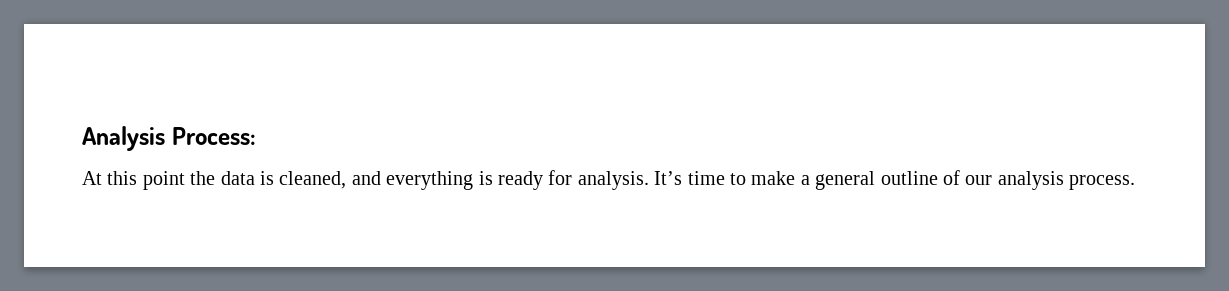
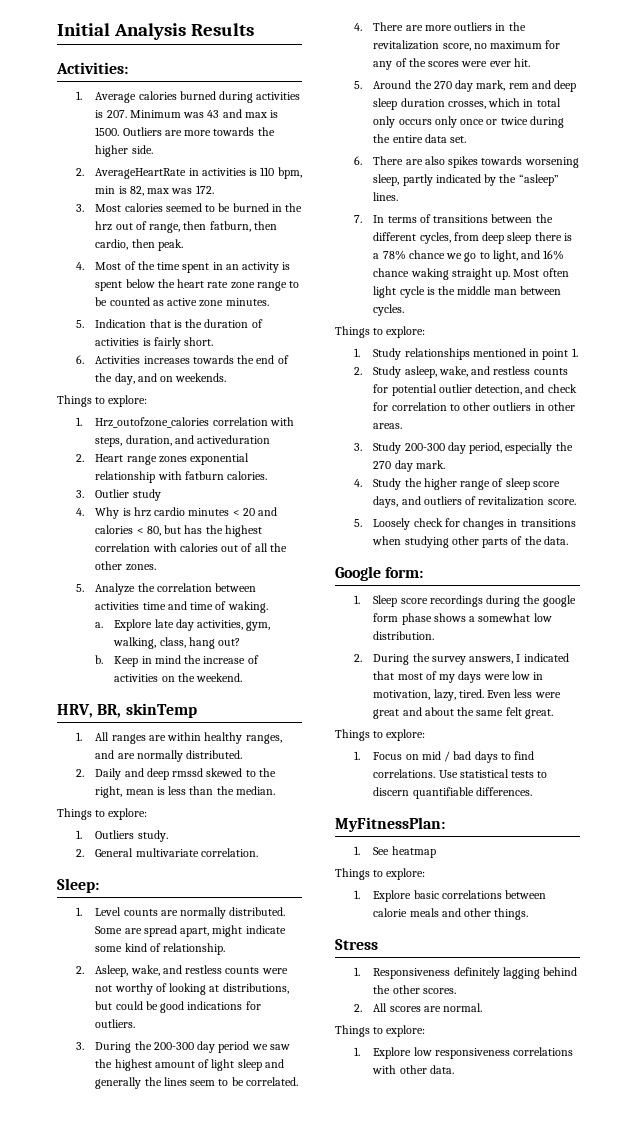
[82,126,256,151] [82,170,1136,190] Analysis Process: // At this point the data is cleaned, and everything is ready for analysis. It’s time to make a general outline of our analysis process. -> [57,23,254,40] [56,62,128,74] [76,91,301,103] [95,109,279,118] [95,127,275,136] [95,145,153,157] [76,167,302,179] [95,185,214,196] [76,203,303,212] [95,221,277,233] [95,239,183,251] [76,261,291,273] [95,279,300,291] [95,297,269,307] [76,319,263,328] [95,337,214,349] [76,355,289,364] [95,373,227,385] [57,395,148,407] [76,417,294,428] [95,435,271,447] [76,453,250,465] [95,471,268,483] [76,489,161,501] [76,507,278,519] [95,525,262,537] [95,543,287,552] [95,561,156,571] [76,583,257,595] [95,601,268,613] [95,619,271,631] [113,637,241,649] [95,655,259,667] [114,673,243,682] [57,703,197,718] [76,732,282,744] [95,750,243,762] [76,768,276,780] [95,786,275,798] [57,808,148,820] [76,830,168,842] [76,848,258,857] [57,878,99,893] [76,907,286,919] [95,925,286,937] [95,943,226,955] [76,965,288,977] [95,983,289,995] [95,1001,261,1013] [95,1019,136,1028] [76,1041,290,1053] [95,1059,284,1071] [95,1077,298,1089] [354,22,526,31] [373,40,561,51] [373,58,530,70] [354,80,577,92] [373,98,561,110] [373,116,564,128] [373,134,467,143] [354,156,579,168] [373,174,559,186] [373,192,399,201] [354,214,553,223] [373,232,572,244] [373,250,565,262] [373,268,569,280] [373,286,561,298] [373,304,405,316] [335,326,426,338] [354,348,578,360] [354,366,568,378] [373,384,577,396] [373,402,575,411] [373,423,403,429] [354,442,573,454] [373,460,445,472] [354,478,560,490] [373,496,576,508] [354,518,576,530] [372,536,568,548] [335,566,424,581] [354,595,576,607] [373,613,552,625] [373,631,435,640] [354,653,569,665] [373,671,544,683] [373,689,561,701] [373,707,553,719] [335,729,426,741] [354,751,535,763] [373,769,548,778] [373,787,532,799] [335,817,445,832] [354,846,436,858] [335,868,426,880] [354,890,547,902] [373,908,529,920] [335,939,378,950] [354,967,578,979] [373,985,456,994] [354,1003,483,1012] [335,1025,426,1037] [354,1047,574,1059] [372,1065,454,1074] Initial Analysis Results // Activities: // 1. Average calories burned during activities is 207. Minimum was 43 and max is 1500. Outliers are more towards the higher side. // 2. AverageHeartRate in activities is 110 bpm, min is 82, max was 172. // 3. Most calories seemed to be burned in the hrz out of range, then fatburn, then cardio, then peak. // 4. Most of the time spent in an activity is spent below the heart rate zone range to be counted as active zone minutes. // 5. Indication that is the duration of activities is fairly short. // 6. Activities increases towards the end of the day, and on weekends. // Things to explore: // 1. Hrz_outofzone_calories correlation with steps, duration, and activeduration // 2. Heart range zones exponential relationship with fatburn calories. // 3. Outlier study // 4. Why is hrz cardio minutes < 20 and calories < 80, but has the highest correlation with calories out of all the other zones. // 5. Analyze the correlation between activities time and time of waking. // a. Explore late day activities, gym, walking, class, hang out? // b. Keep in mind the increase of activities on the weekend. // HRV, BR, skinTemp // 1. All ranges are within healthy ranges, and are normally distributed. // 2. Daily and deep rmssd skewed to the right, mean is less than the median. // Things to explore: // 1. Outliers study. // 2. General multivariate correlation. // Sleep: // 1. Level counts are normally distributed. Some are spread apart, might indicate some kind of relationship. // 2. Asleep, wake, and restless counts were not worthy of looking at distributions, but could be good indications for outliers. // 3. During the 200-300 day period we saw the highest amount of light sleep and generally the lines seem to be correlated. // 4. There are more outliers in the revitalization score, no maximum for any of the scores were ever hit. // 5. Around the 270 day mark, rem and deep sleep duration crosses, which in total only occurs only once or twice during the entire data set. // 6. There are also spikes towards worsening sleep, partly indicated by the “asleep” lines. // 7. In terms of transitions between the different cycles, from deep sleep there is a 78% chance we go to light, and 16% chance waking straight up. Most often light cycle is the middle man between cycles. // Things to explore: // 1. Study relationships mentioned in point 1. // 2. Study asleep, wake, and restless counts for potential outlier detection, and check for correlation to other outliers in other areas. // 3. Study 200-300 day period, especially the 270 day mark. // 4. Study the higher range of sleep score days, and outliers of revitalization score. // 5. Loosely check for changes in transitions when studying other parts of the data. // Google form: // 1. Sleep score recordings during the google form phase shows a somewhat low distribution. // 2. During the survey answers, I indicated that most of my days were low in motivation, lazy, tired. Even less were great and about the same felt great. // Things to explore: // 1. Focus on mid / bad days to find correlations. Use statistical tests to discern quantifiable differences. // MyFitnessPlan: // 1. See heatmap // Things to explore: // 1. Explore basic correlations between calorie meals and other things. // Stress // 1. Responsiveness definitely lagging behind the other scores. // 2. All scores are normal. // Things to explore: // 1. Explore low responsiveness correlations with other data.

